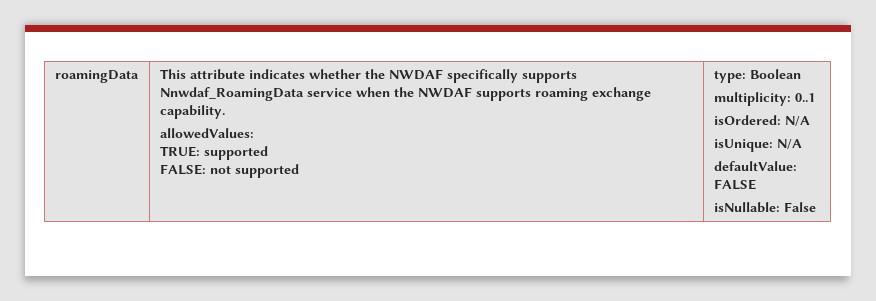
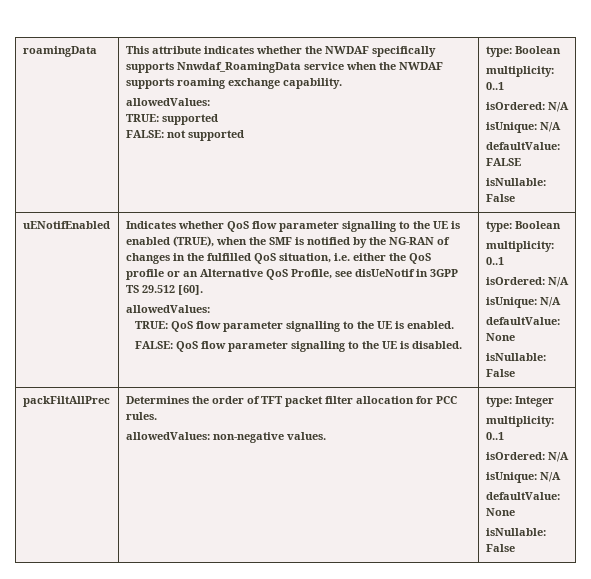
(816, 207) none -> [22,221,110,229] [125,221,460,232] [125,236,450,248] [125,253,431,264] [125,269,458,280] [125,285,203,295] [125,305,210,313] [134,321,454,332] [134,341,462,352] [485,221,561,232] [485,241,554,252] [485,257,504,265] [485,277,569,287] [485,297,561,308] [485,317,560,325] [485,333,515,341] [485,353,546,361] [485,369,515,377] [22,396,110,407] [125,396,457,407] [125,412,157,420] [125,432,326,443] [485,396,554,407] [485,416,554,427] [485,432,504,440] [485,452,569,462] [485,472,561,483] [485,492,560,500] [485,508,515,516] [485,528,546,536] [485,544,515,552] // uENotifEnabled | Indicates whether QoS flow parameter signalling to the UE is enabled (TRUE), when the SMF is notified by the NG-RAN of changes in the fulfilled QoS situation, i.e. either the QoS profile or an Alternative QoS Profile, see disUeNotif in 3GPP TS 29.512 [60]. // allowedValues: // TRUE: QoS flow parameter signalling to the UE is enabled. // FALSE: QoS flow parameter signalling to the UE is disabled. | type: Boolean // multiplicity: 0..1 // isOrdered: N/A // isUnique: N/A // defaultValue: None // isNullable: False // packFiltAllPrec | Determines the order of TFT packet filter allocation for PCC rules. // allowedValues: non-negative values. | type: Integer // multiplicity: 0..1 // isOrdered: N/A // isUnique: N/A // defaultValue: None // isNullable: False

